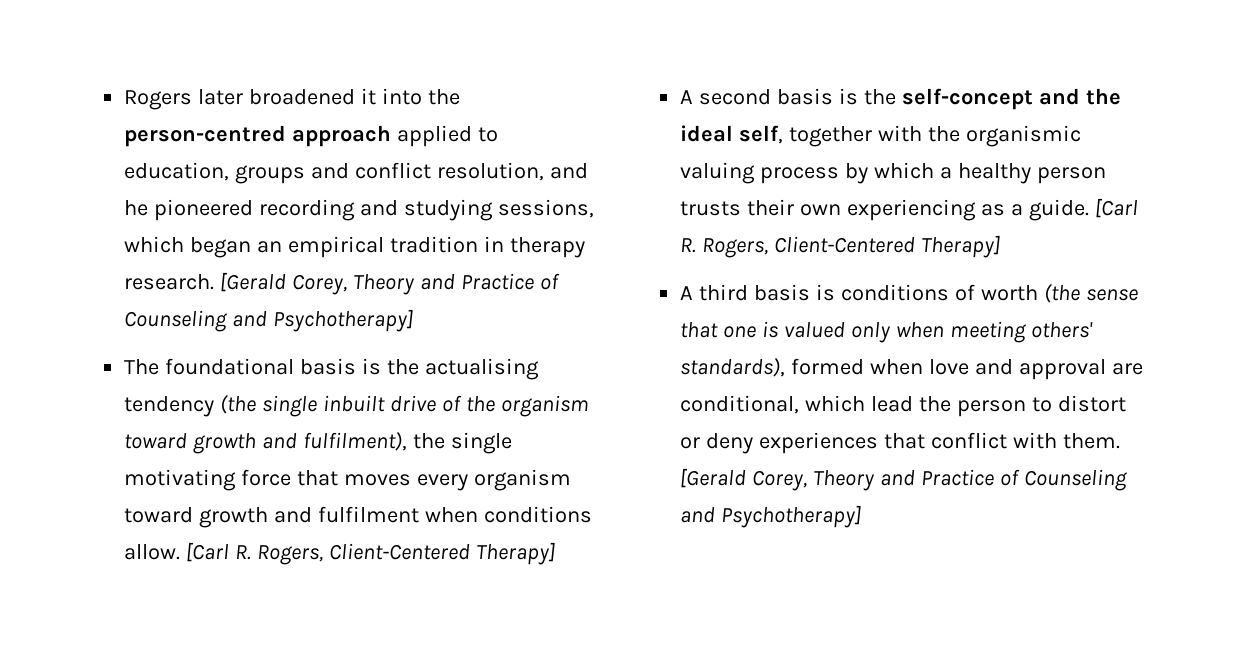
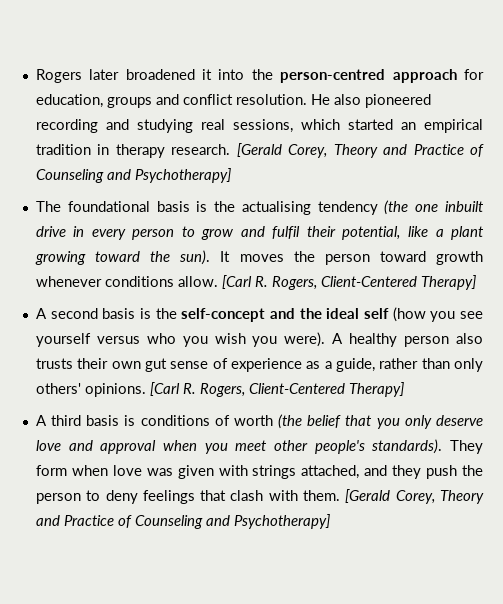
[397,125,499,147] applied to -> [464,69,485,80] for
[436,162,588,181] [124,200,149,216] resolution, and he -> [235,94,361,105] resolution. He also
(493, 210) none -> [200,119,225,130] real
[190,237,252,258] began -> [347,119,393,130] started
[262,395,318,417] single -> [415,204,439,212] one
[441,395,589,417] [124,431,512,454] [124,469,571,491] [124,506,478,528] of the organism toward growth and fulfilment), the single motivating force that moves every organism toward growth and fulfilment when -> [73,226,484,240] [34,250,484,265] [35,276,102,287] in every person to grow and fulfil their potential, like a plant growing toward the sun). It moves the person toward growth whenever
[739,125,1081,147] [680,162,952,184] self, together with the organismic valuing process by which a -> [363,307,484,322] [35,332,344,347] self (how you see yourself versus who you wish you were). A
(1106, 175) none -> [455,333,483,344] also
[847,199,1089,221] experiencing as a guide. -> [144,358,483,372] [35,383,146,397] gut sense of experience as a guide, rather than only others' opinions.
[1085,289,1138,301] [680,321,1093,343] [680,357,1143,380] [680,395,1126,417] [680,432,1007,454] sense that one is valued only when meeting others' standards), formed when love and approval are conditional, which lead the person to distort or deny experiences that conflict -> [307,415,484,429] [35,439,483,454] [35,465,484,479] [35,490,264,504] belief that you only deserve love and approval when you meet other people's standards). They form when love was given with strings attached, and they push the person to deny feelings that clash

